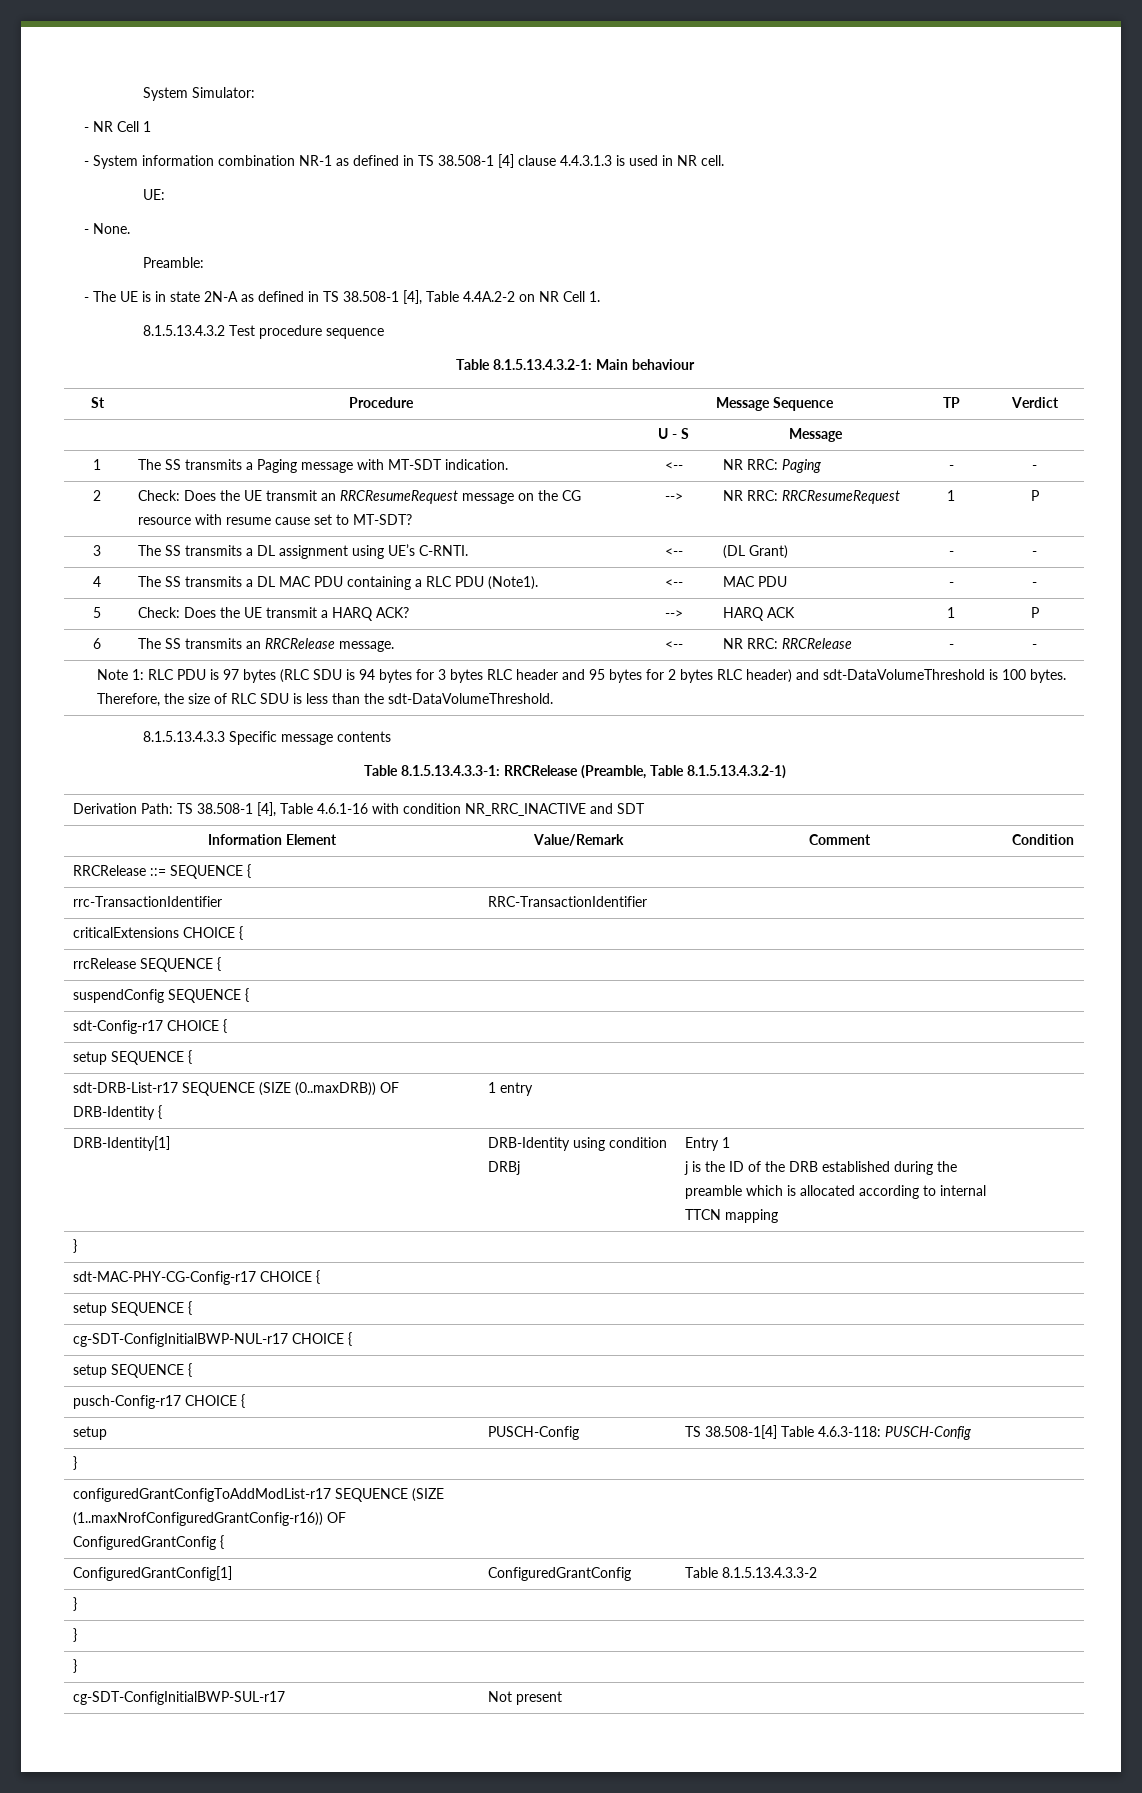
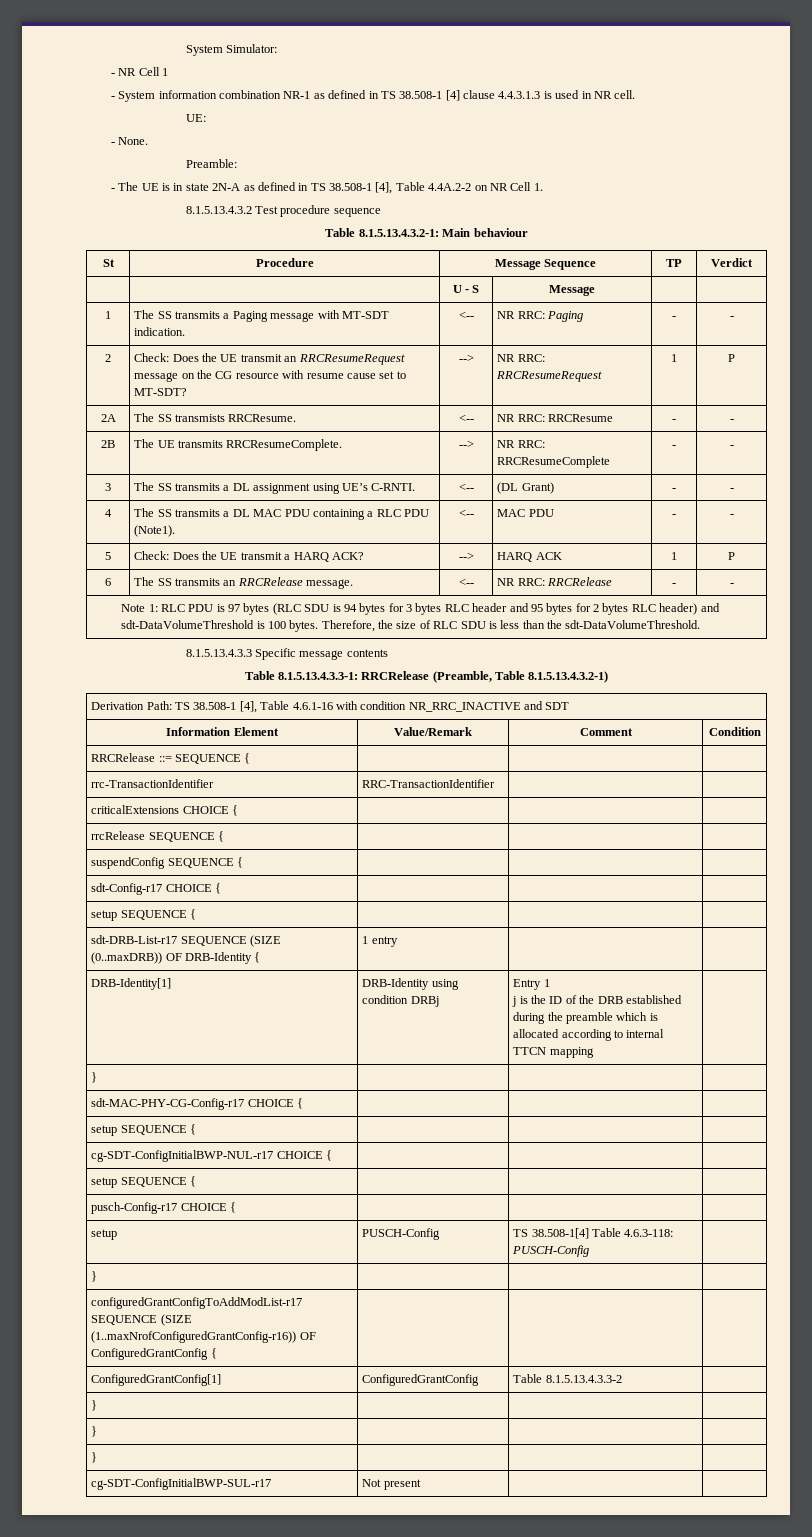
(1039, 495) none -> [100,414,116,422] [134,413,297,422] [458,414,474,422] [497,414,614,422] [672,419,676,422] [729,419,734,422] [101,440,115,448] [134,439,343,451] [458,440,474,448] [497,440,545,448] [497,456,611,468] [672,445,676,448] [729,445,734,448] // 2A | The SS transmists RRCResume. | <-- | NR RRC: RRCResume | - | - // 2B | The UE transmits RRCResumeComplete. | --> | NR RRC: RRCResumeComplete | - | -

